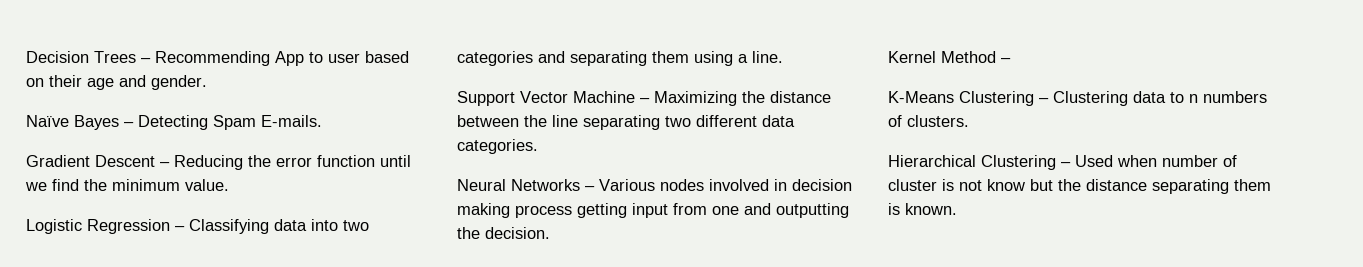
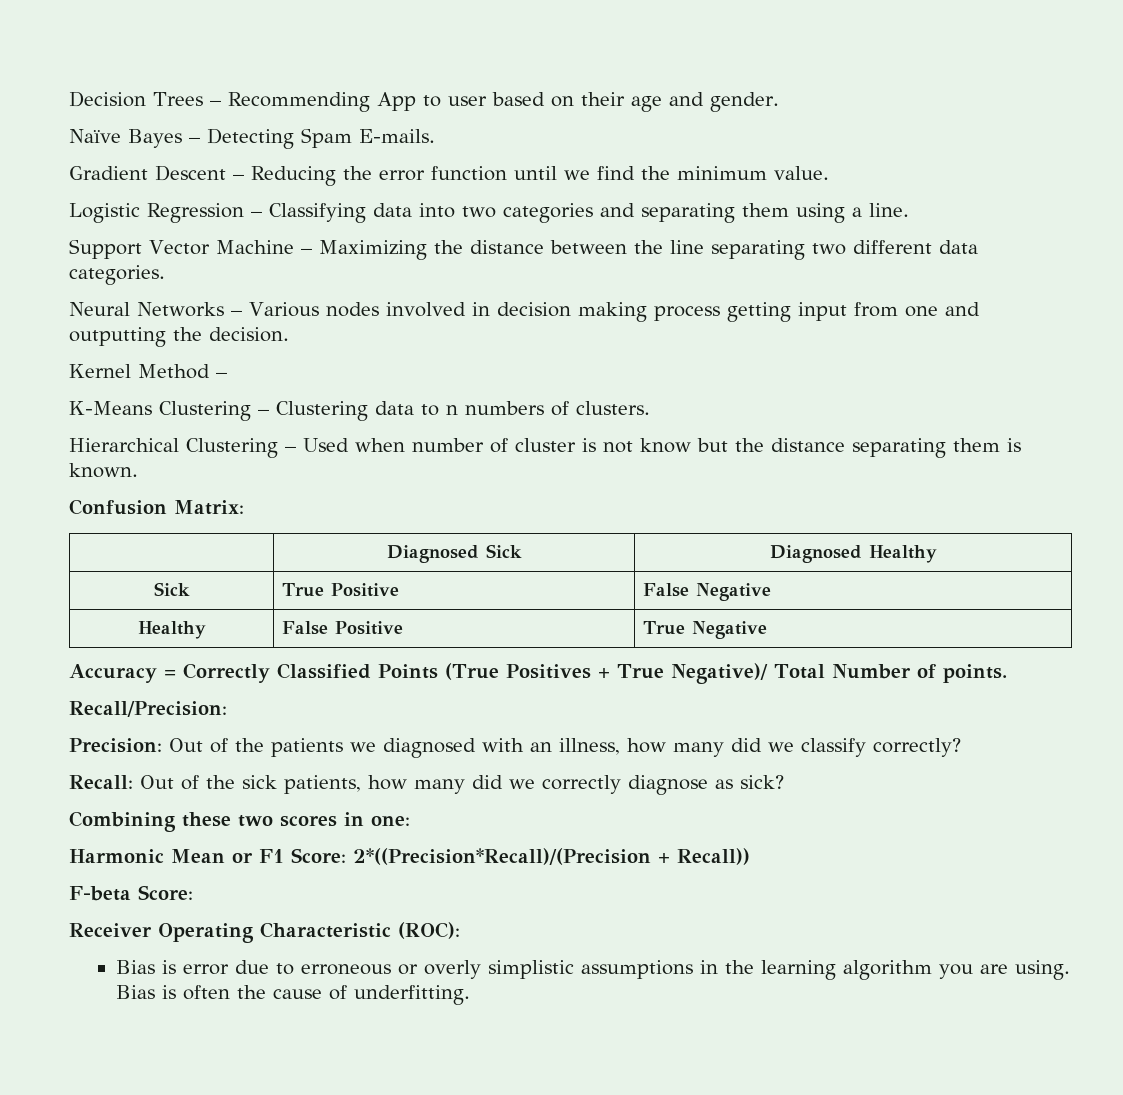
(957, 209) none -> [69,499,244,515] [386,544,522,563] [769,545,937,563] [153,582,190,596] [281,583,399,597] [642,583,771,601] [137,621,206,639] [281,621,403,635] [642,621,767,639] [69,663,1007,684] [69,701,227,717] [69,738,961,758] [69,775,784,795] [69,811,410,832] [69,848,750,865] [69,885,193,901] [69,922,460,943] [116,960,1071,980] [116,985,471,1005] // Confusion Matrix: // | Diagnosed Sick | Diagnosed Healthy // Sick | True Positive | False Negative // Healthy | False Positive | True Negative // Accuracy = Correctly Classified Points (True Positives + True Negative)/ Total Number of points. // Recall/Precision: // Precision: Out of the patients we diagnosed with an illness, how many did we classify correctly? // Recall: Out of the sick patients, how many did we correctly diagnose as sick? // Combining these two scores in one: // Harmonic Mean or F1 Score: 2*((Precision*Recall)/(Precision + Recall)) // F-beta Score: // Receiver Operating Characteristic (ROC): // Bias is error due to erroneous or overly simplistic assumptions in the learning algorithm you are using. Bias is often the cause of underfitting.

